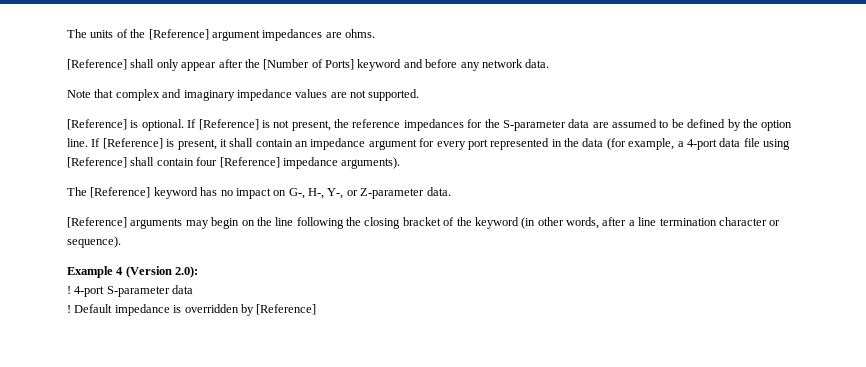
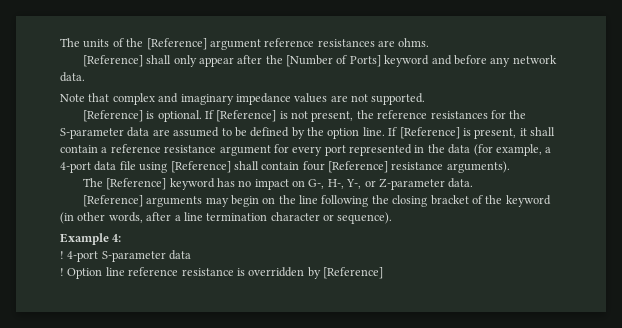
[262,29,323,41] impedances -> [264,38,375,47] reference resistances
[403,119,464,131] impedances -> [430,111,488,119] resistances
[295,138,366,150] an impedance -> [101,144,217,153] a reference resistance
[282,157,338,169] impedance -> [391,162,444,170] resistance
[116,266,199,278] 4 (Version 2.0): -> [112,234,122,242] 4:
[74,304,170,316] Default impedance -> [67,267,234,279] Option line reference resistance

